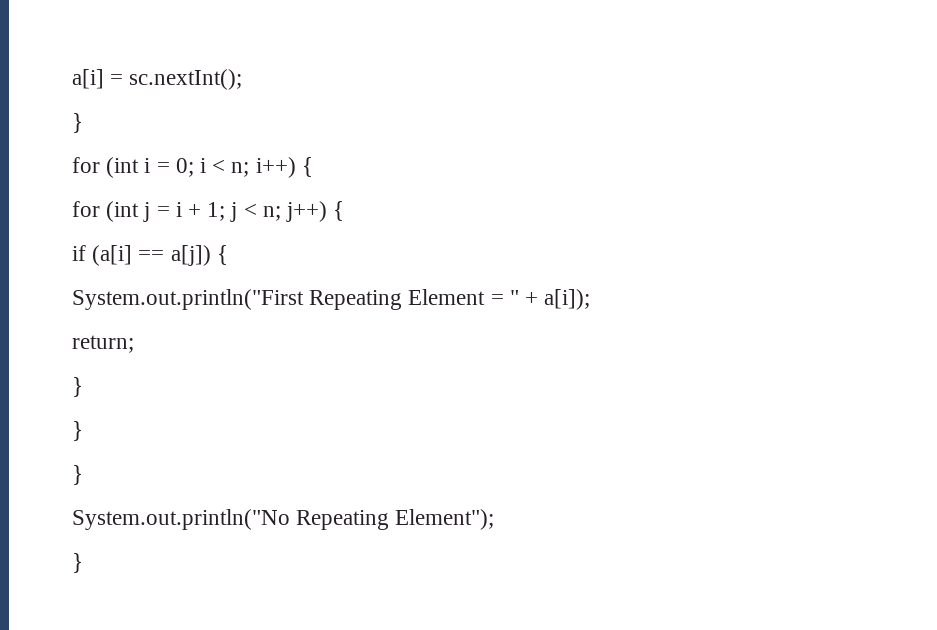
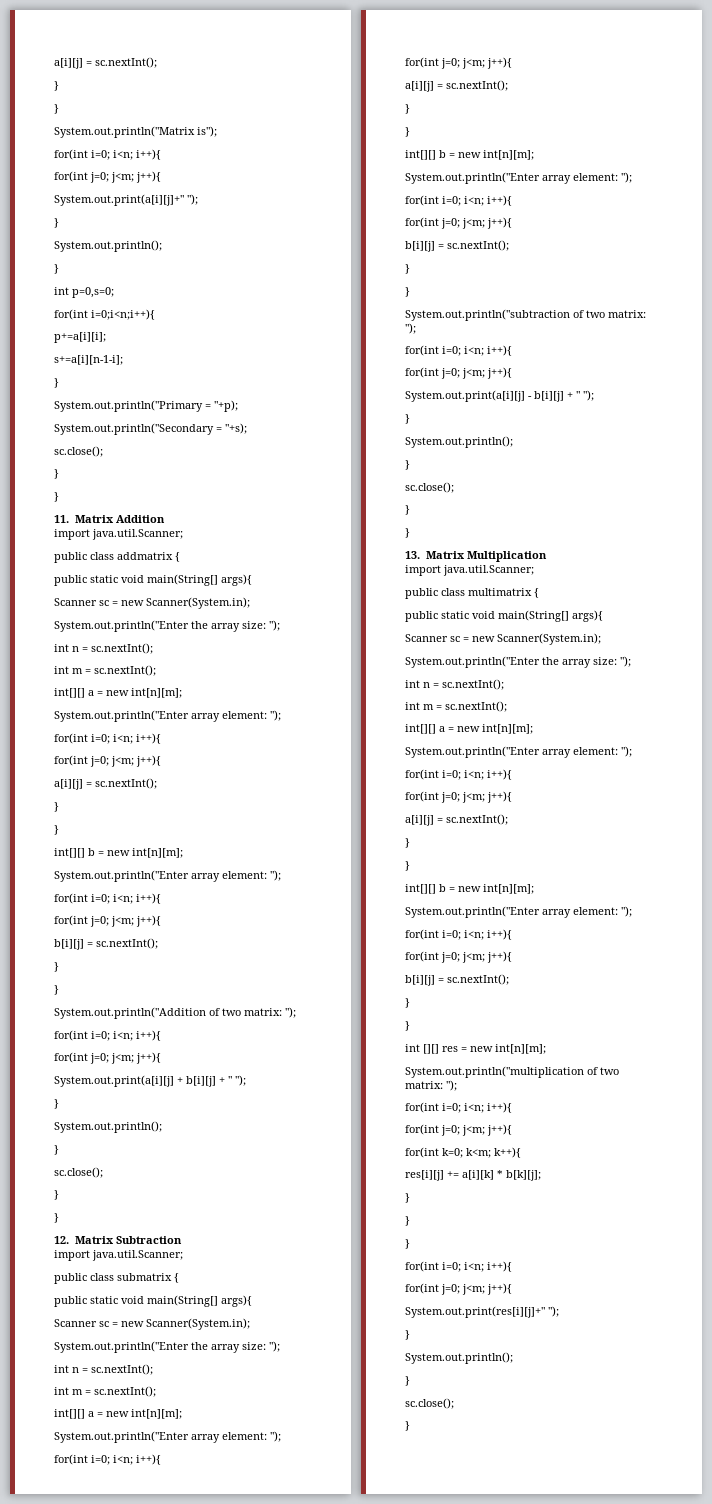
[72,69,243,90] [72,113,83,133] [72,157,313,178] [72,201,345,222] [72,245,228,266] [72,289,591,310] [72,335,134,353] [72,377,83,397] [72,421,83,441] [72,465,83,485] [72,509,495,530] a[i] = sc.nextInt(); // } // for (int i = 0; i < n; i++) { // for (int j = i + 1; j < n; j++) { // if (a[i] == a[j]) { // System.out.println("First Repeating Element = " + a[i]); // return; // } // } // } // System.out.println("No Repeating Element"); -> [54,57,157,69] [54,81,59,91] [54,104,59,114] [54,126,217,138] [54,149,161,160] [54,171,161,183] [54,194,198,206] [54,218,59,228] [54,240,162,252] [54,264,59,274] [54,287,114,298] [54,309,155,320] [54,332,106,343] [54,355,123,365] [54,378,59,388] [54,400,238,412] [54,423,247,435] [54,446,103,457] [54,469,59,479] [54,492,59,502] [54,515,165,523] [54,529,183,540] [54,552,180,563] [54,574,252,586] [54,597,250,609] [54,620,280,632] [54,643,153,654] [54,665,156,676] [54,688,182,698] [54,710,281,722] [54,733,161,744] [54,755,161,767] [54,778,157,790] [54,802,59,812] [54,825,59,835] [54,848,183,858] [54,870,281,882] [54,893,161,904] [54,915,161,927] [54,938,158,950] [54,962,59,972] [54,985,59,995] [54,1007,296,1019] [54,1030,161,1041] [54,1052,161,1064] [54,1075,246,1087] [54,1099,59,1109] [54,1121,162,1133] [54,1145,59,1155] [54,1167,103,1178] [54,1190,59,1200] [54,1213,59,1223] [54,1236,182,1244] [54,1250,183,1261] [54,1273,179,1284] [54,1295,252,1307] [54,1318,250,1330] [54,1341,280,1353] [54,1364,153,1375] [54,1386,156,1397] [54,1409,182,1419] [54,1431,281,1443] [54,1454,161,1465] [405,57,512,69] [405,80,508,92] [405,104,410,114] [405,127,410,137] [405,150,534,160] [405,172,632,184] [405,195,512,206] [405,217,512,229] [405,240,509,252] [405,264,410,274] [405,287,410,297] [405,309,646,321] [405,323,416,334] [405,345,512,356] [405,367,512,379] [405,390,594,402] [405,414,410,424] [405,436,513,448] [405,460,410,470] [405,482,454,493] [405,505,410,515] [405,528,410,538] [405,551,547,562] [405,565,534,576] [405,588,539,599] [405,610,603,622] [405,633,601,645] [405,656,631,668] [405,679,504,690] [405,701,507,712] [405,724,533,734] [405,746,632,758] [405,769,512,780] [405,791,512,803] [405,814,508,826] [405,838,410,848] [405,861,410,871] [405,884,534,894] [405,906,632,918] [405,929,512,940] [405,951,512,963] [405,974,509,986] [405,998,410,1008] [405,1021,410,1031] [405,1044,546,1054] [405,1066,619,1078] [405,1080,457,1091] [405,1102,512,1113] [405,1124,512,1136] [405,1147,521,1158] [405,1170,541,1181] [405,1193,410,1203] [405,1216,410,1226] [405,1239,410,1249] [405,1261,512,1272] [405,1283,512,1295] [405,1306,559,1318] [405,1330,410,1340] [405,1352,513,1364] [405,1376,410,1386] [405,1398,454,1409] a[i][j] = sc.nextInt(); // } // } // System.out.println("Matrix is"); // for(int i=0; i<n; i++){ // for(int j=0; j<m; j++){ // System.out.print(a[i][j]+" "); // } // System.out.println(); // } // int p=0,s=0; // for(int i=0;i<n;i++){ // p+=a[i][i]; // s+=a[i][n-1-i]; // } // System.out.println("Primary = "+p); // System.out.println("Secondary = "+s); // sc.close(); // } // } // 11. Matrix Addition // import java.util.Scanner; // public class addmatrix { // public static void main(String[] args){ // Scanner sc = new Scanner(System.in); // System.out.println("Enter the array size: "); // int n = sc.nextInt(); // int m = sc.nextInt(); // int[][] a = new int[n][m]; // System.out.println("Enter array element: "); // for(int i=0; i<n; i++){ // for(int j=0; j<m; j++){ // a[i][j] = sc.nextInt(); // } // } // int[][] b = new int[n][m]; // System.out.println("Enter array element: "); // for(int i=0; i<n; i++){ // for(int j=0; j<m; j++){ // b[i][j] = sc.nextInt(); // } // } // System.out.println("Addition of two matrix: "); // for(int i=0; i<n; i++){ // for(int j=0; j<m; j++){ // System.out.print(a[i][j] + b[i][j] + " "); // } // System.out.println(); // } // sc.close(); // } // } // 12. Matrix Subtraction // import java.util.Scanner; // public class submatrix { // public static void main(String[] args){ // Scanner sc = new Scanner(System.in); // System.out.println("Enter the array size: "); // int n = sc.nextInt(); // int m = sc.nextInt(); // int[][] a = new int[n][m]; // System.out.println("Enter array element: "); // for(int i=0; i<n; i++){ // for(int j=0; j<m; j++){ // a[i][j] = sc.nextInt(); // } // } // int[][] b = new int[n][m]; // System.out.println("Enter array element: "); // for(int i=0; i<n; i++){ // for(int j=0; j<m; j++){ // b[i][j] = sc.nextInt(); // } // } // System.out.println("subtraction of two matrix: "); // for(int i=0; i<n; i++){ // for(int j=0; j<m; j++){ // System.out.print(a[i][j] - b[i][j] + " "); // } // System.out.println(); // } // sc.close(); // } // } // 13. Matrix Multiplication // import java.util.Scanner; // public class multimatrix { // public static void main(String[] args){ // Scanner sc = new Scanner(System.in); // System.out.println("Enter the array size: "); // int n = sc.nextInt(); // int m = sc.nextInt(); // int[][] a = new int[n][m]; // System.out.println("Enter array element: "); // for(int i=0; i<n; i++){ // for(int j=0; j<m; j++){ // a[i][j] = sc.nextInt(); // } // } // int[][] b = new int[n][m]; // System.out.println("Enter array element: "); // for(int i=0; i<n; i++){ // for(int j=0; j<m; j++){ // b[i][j] = sc.nextInt(); // } // } // int [][] res = new int[n][m]; // System.out.println("multiplication of two matrix: "); // for(int i=0; i<n; i++){ // for(int j=0; j<m; j++){ // for(int k=0; k<m; k++){ // res[i][j] += a[i][k] * b[k][j]; // } // } // } // for(int i=0; i<n; i++){ // for(int j=0; j<m; j++){ // System.out.print(res[i][j]+" "); // } // System.out.println(); // } // sc.close();

